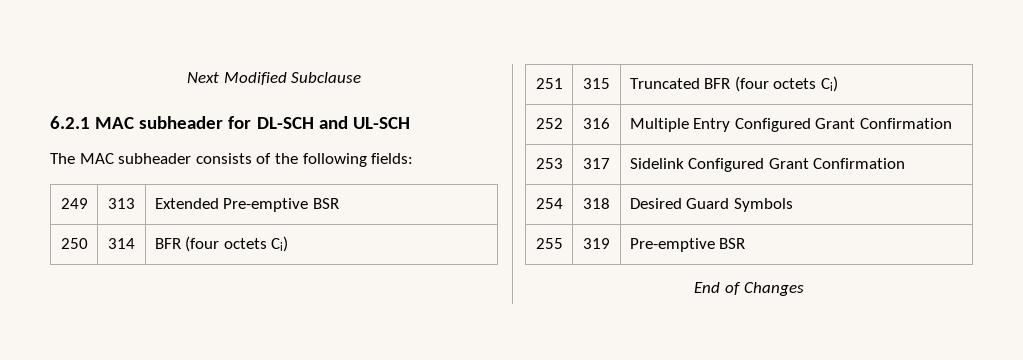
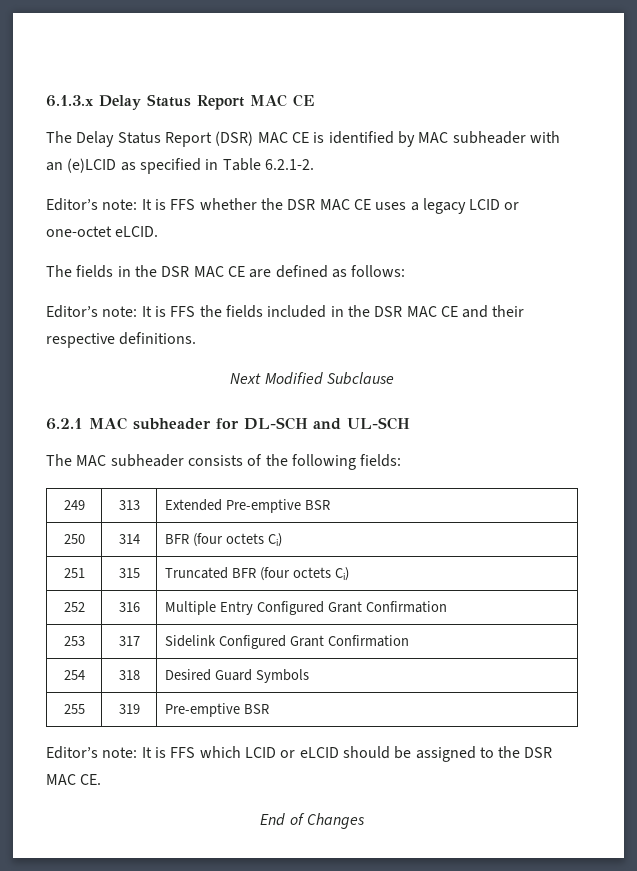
(186, 77) none -> [46,94,314,110] [46,131,560,147] [46,158,314,174] [46,198,520,214] [46,226,159,237] [46,265,406,278] [46,305,525,318] [46,332,197,348] 6.1.3.x Delay Status Report MAC CE // The Delay Status Report (DSR) MAC CE is identified by MAC subheader with an (e)LCID as specified in Table 6.2.1-2. // Editor’s note: It is FFS whether the DSR MAC CE uses a legacy LCID or one-octet eLCID. // The fields in the DSR MAC CE are defined as follows: // Editor’s note: It is FFS the fields included in the DSR MAC CE and their respective definitions. //
(746, 243) none -> [46,746,553,762] [46,774,102,785] // Editor’s note: It is FFS which LCID or eLCID should be assigned to the DSR MAC CE.

